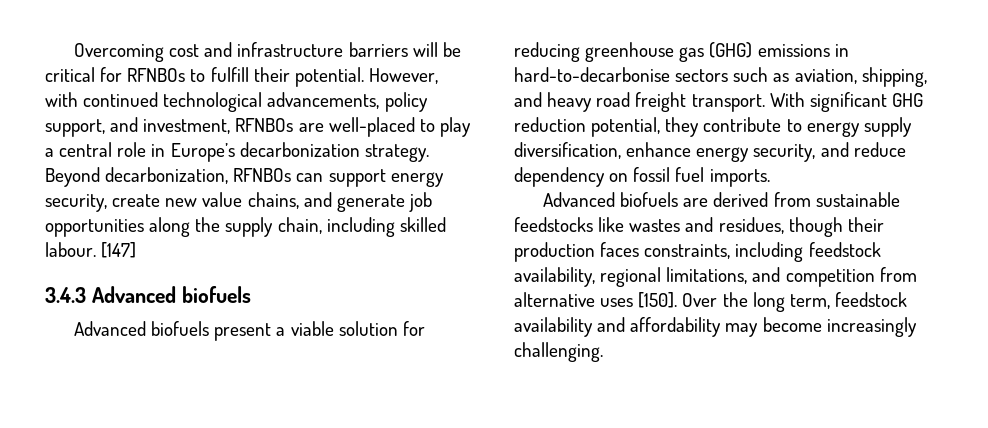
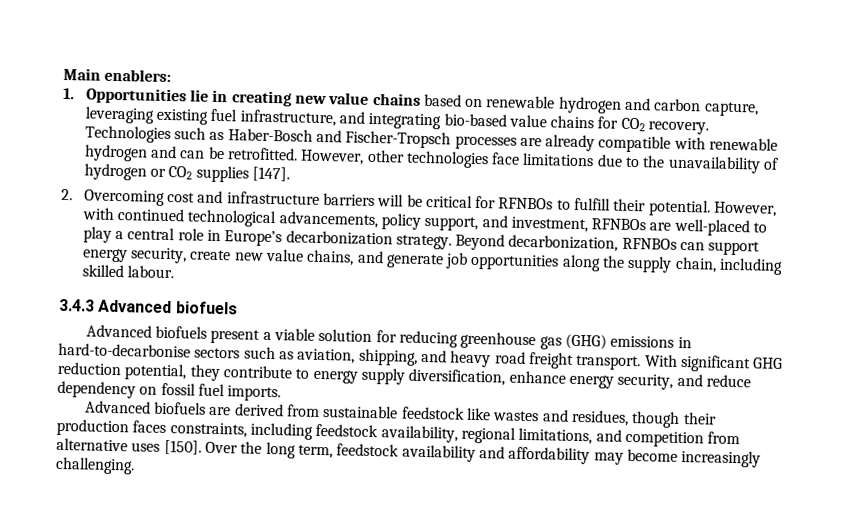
(74, 52) none -> [63,67,172,83] [63,87,759,117] [84,106,710,135] [84,125,779,153] [83,144,780,174] [83,163,290,183] [61,188,73,201] Main enablers: // 1. Opportunities lie in creating new value chains based on renewable hydrogen and carbon capture, leveraging existing fuel infrastructure, and integrating bio-based value chains for CO2 recovery. Technologies such as Haber-Bosch and Fischer-Tropsch processes are already compatible with renewable hydrogen and can be retrofitted. However, other technologies face limitations due to the unavailability of hydrogen or CO2 supplies [147]. // 2.
[101,242,137,258] [147] -> (174, 272) none
[514,217,593,232] feedstocks -> [401,406,465,420] feedstock

